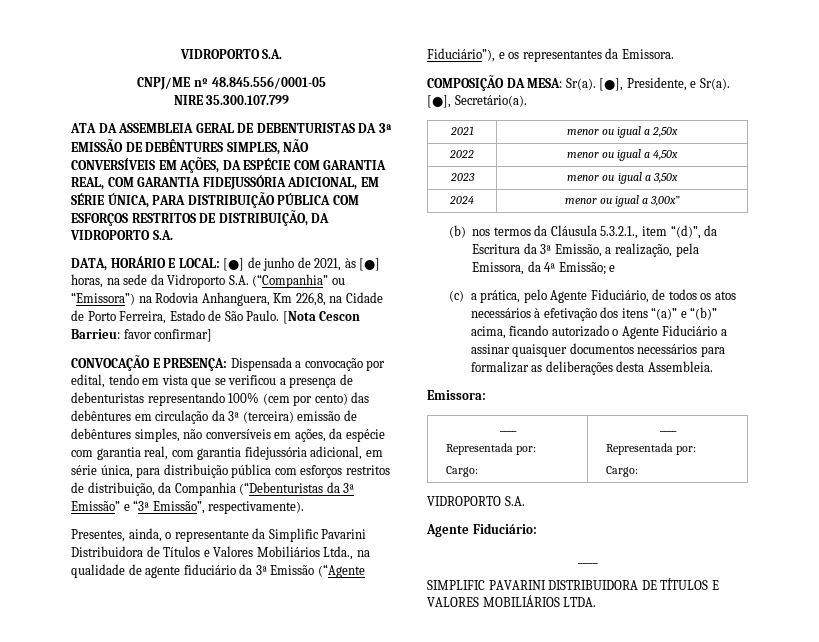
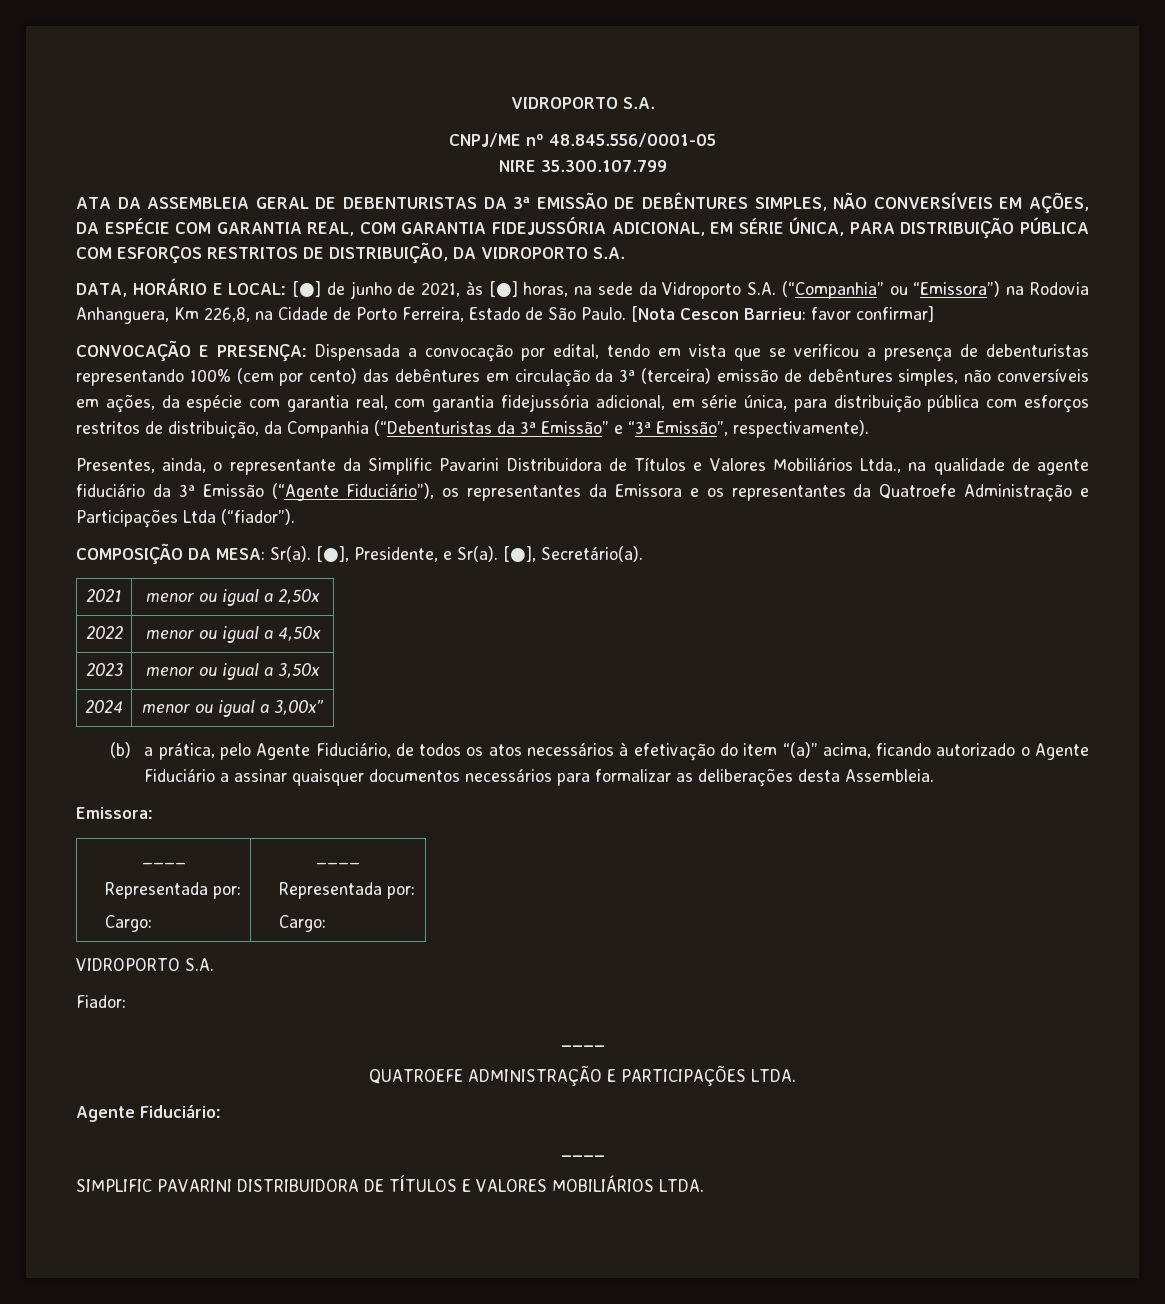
[498,48,674,62] e os representantes da Emissora. -> [442,484,1089,502] [76,509,295,528] os representantes da Emissora e os representantes da Quatroefe Administração e Participações Ltda (“fiador”).
[472,225,718,239] [472,243,699,257] [472,261,616,275] [448,290,464,302] nos termos da Cláusula 5.3.2.1., item “(d)”, da Escritura da 3ª Emissão, a realização, pela Emissora, da 4ª Emissão; e // (c) -> (132, 750) none
[600,307,718,320] dos itens “(a)” e “(b)” -> [719,742,818,758] do item “(a)”
(525, 501) none -> [76,995,126,1008] [560,1045,605,1047] [369,1065,796,1086] // Fiador: // ____ // QUATROEFE ADMINISTRAÇÃO E PARTICIPAÇÕES LTDA.

